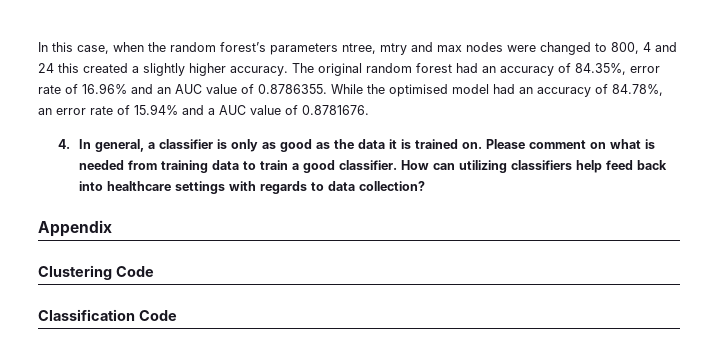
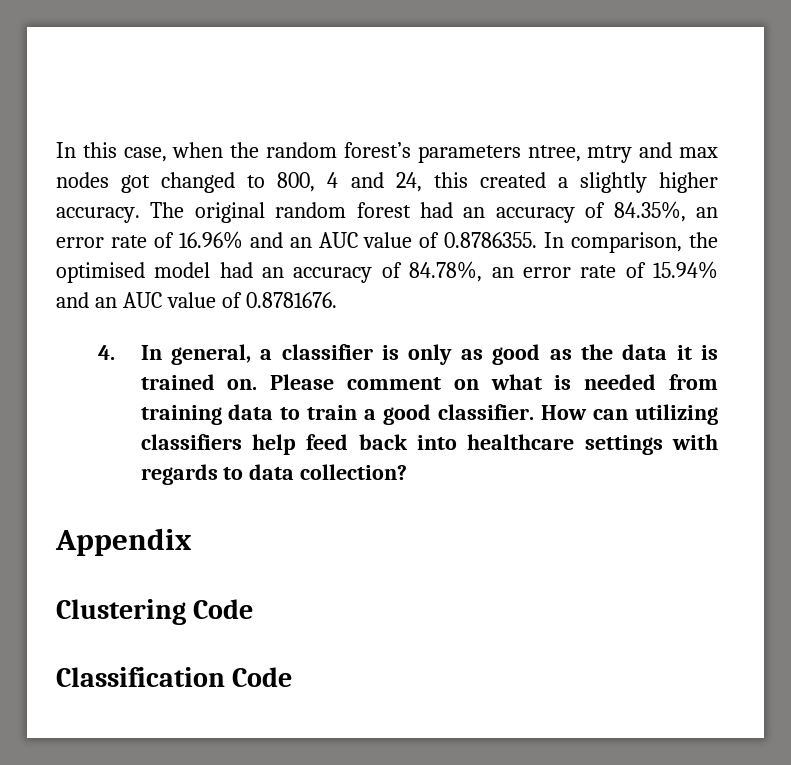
[507,45,536,52] were -> [121,175,151,193] got
[38,63,54,73] 24 -> [395,172,422,192] 24,
(626, 69) none -> [695,207,718,218] an
[331,84,363,94] While -> [544,232,683,253] In comparison,
[208,108,215,115] a -> [94,297,117,308] an

